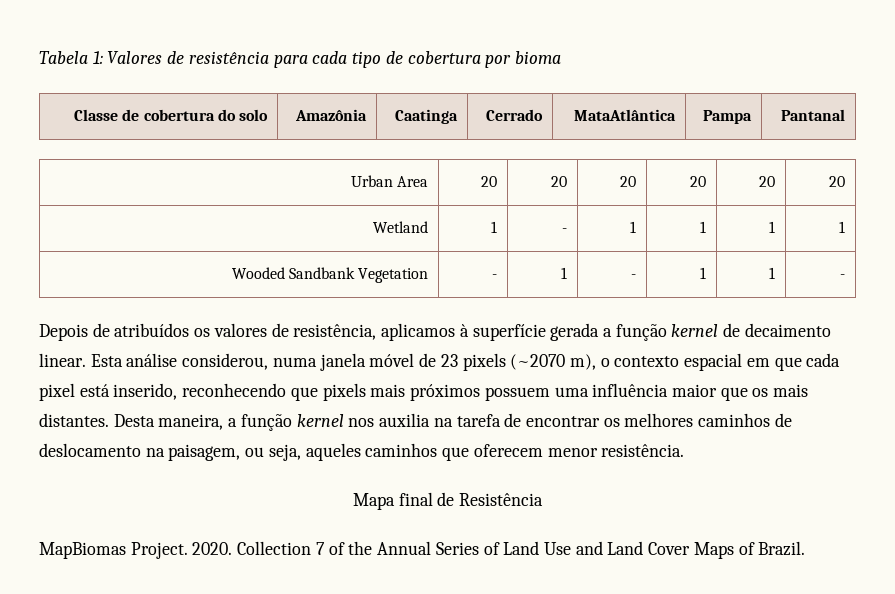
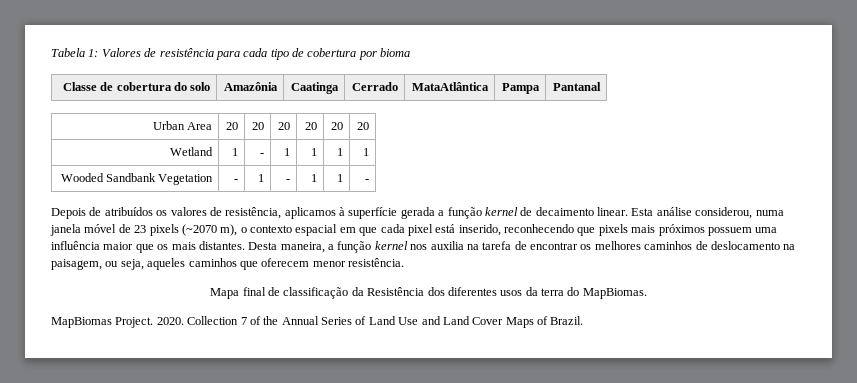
(455, 499) none -> [283,287,364,299] classificação da
(544, 499) none -> [427,287,647,299] dos diferentes usos da terra do MapBiomas.

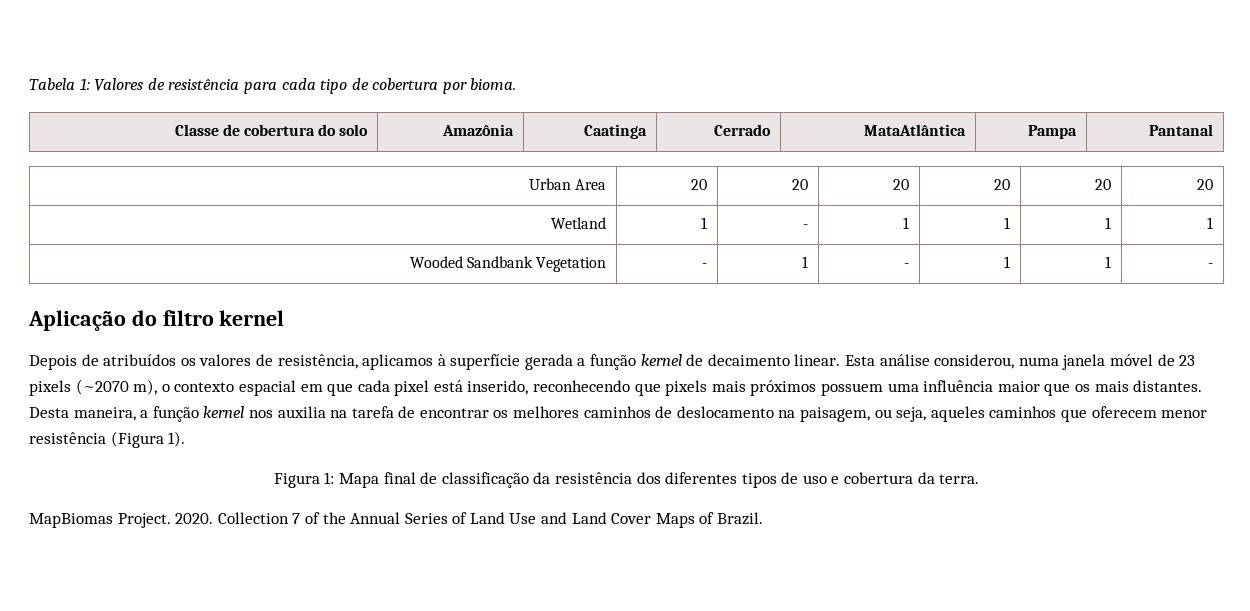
[380,48,411,57] bioma -> [470,78,517,90] bioma.
(370, 180) none -> [28,310,285,331] // Aplicação do filtro kernel
[348,258,404,267] resistência. // -> [29,431,186,448] [273,472,335,488] resistência (Figura 1). // Figura 1:
[367,287,425,296] Resistência -> [554,472,632,484] resistência
[500,287,647,299] usos da terra do MapBiomas. -> [741,472,980,488] tipos de uso e cobertura da terra.

